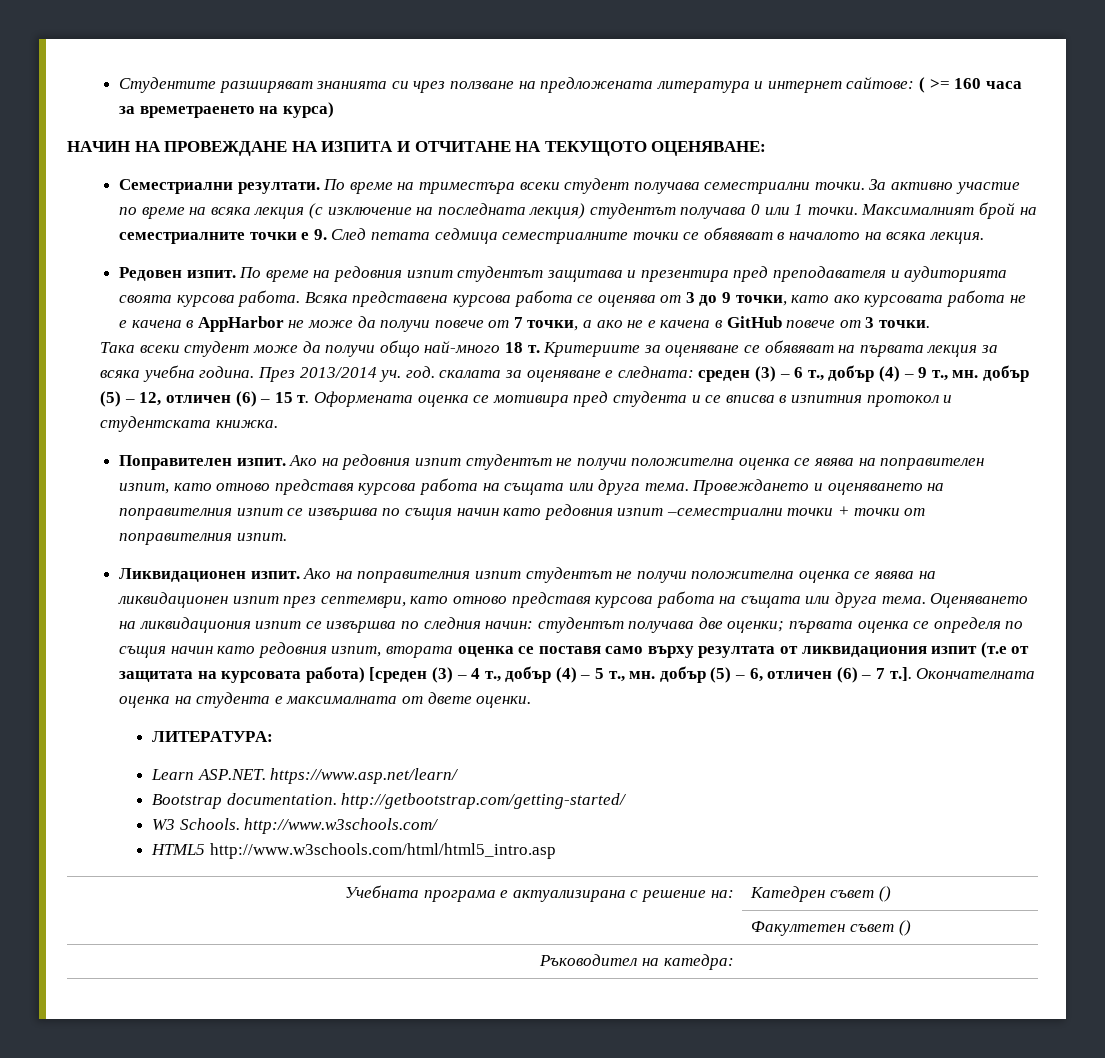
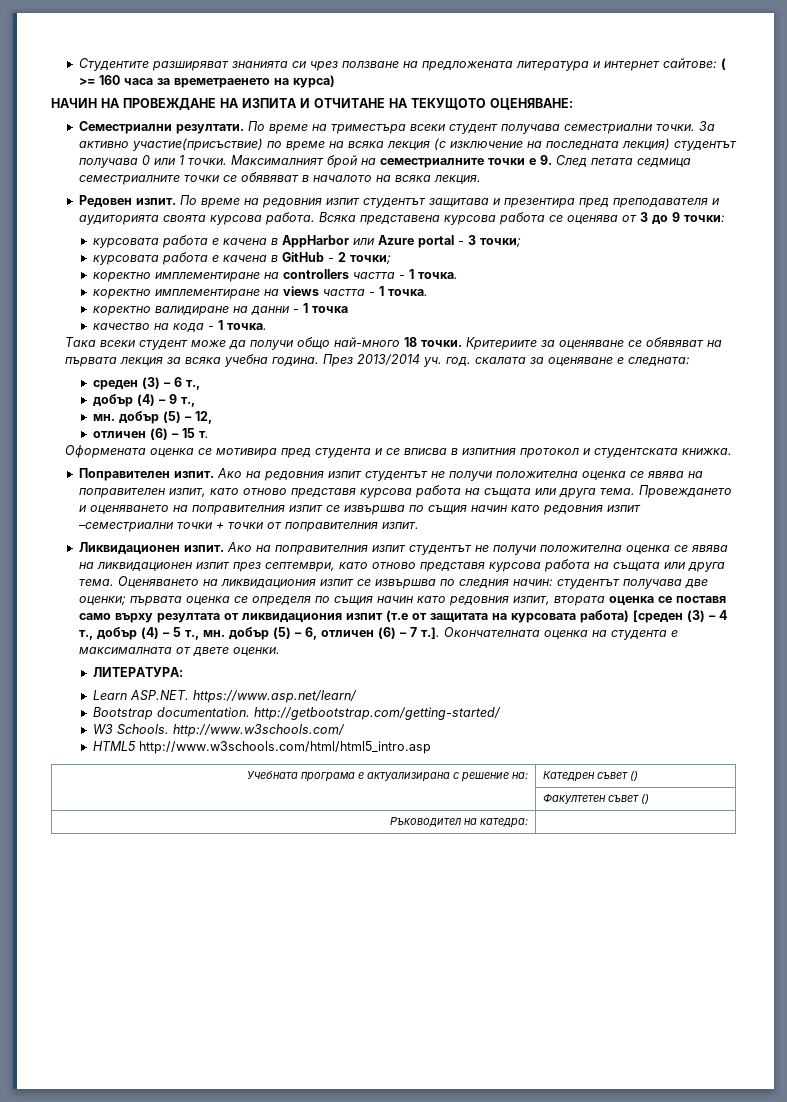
[955,182,1020,194] участие -> [131,138,263,151] участие(присъствие)
[735,290,1026,307] точки, като ако курсовата работа не -> [683,215,725,222] [92,235,208,248] точки: // курсовата работа
[288,316,930,332] не може да получи повече от 7 точки, а ако не е качена в GitHub повече от 3 точки. -> [352,235,521,248] [92,252,391,265] [92,269,458,282] [92,286,428,299] [92,303,348,316] [92,320,267,332] или Azure portal - 3 точки; // курсовата работа е качена в GitHub - 2 точки; // коректно имплементиране на controllers частта - 1 точка. // коректно имплементиране на views частта - 1 точка. // коректно валидиране на данни - 1 точка // качество на кода - 1 точка.
[527,345,540,353] т. -> [420,340,462,347] точки.
(694, 372) none -> (690, 361) //
(824, 375) none -> (200, 385) //
(948, 375) none -> (195, 402) //
(162, 399) none -> (212, 417) //
(310, 399) none -> (209, 434) //

